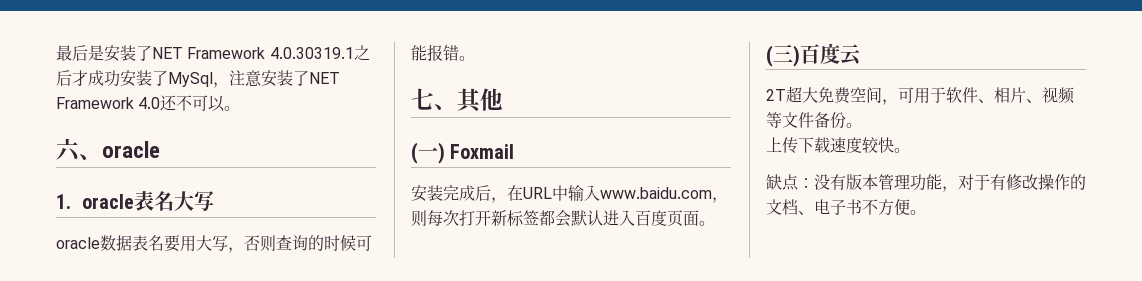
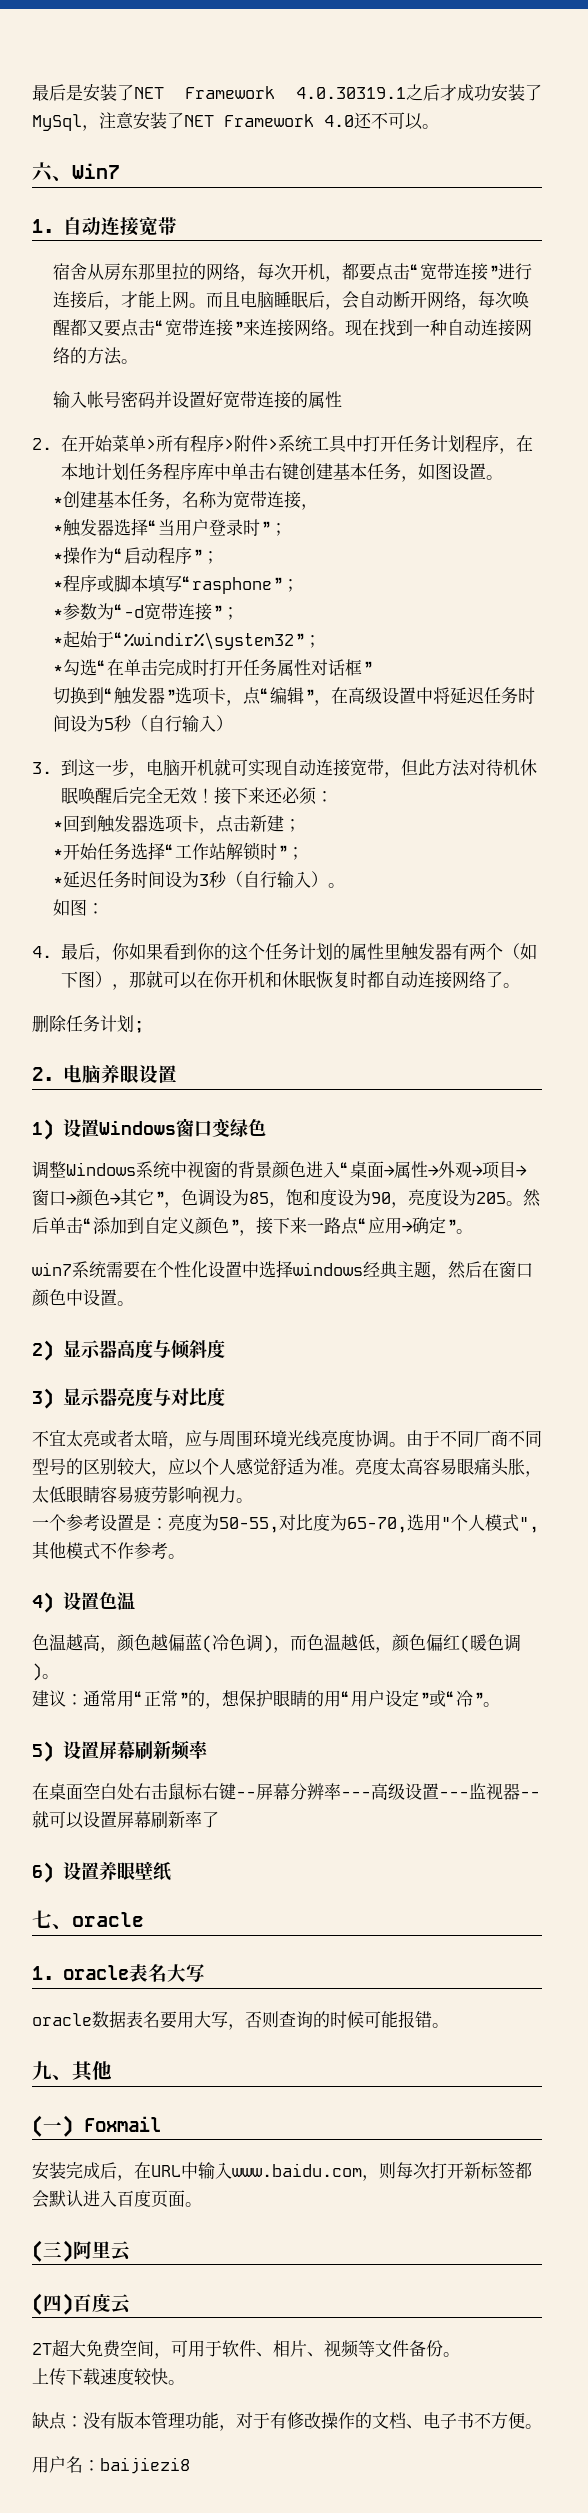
(102, 157) none -> [72,163,120,179] [32,216,177,236] [52,263,532,282] [52,291,529,310] [52,319,532,337] [52,347,138,365] [52,391,342,409] [32,435,533,454] [60,463,503,482] [52,491,318,510] [52,518,287,537] [52,547,219,564] [52,575,299,594] [52,603,239,621] [52,631,321,650] [52,659,372,676] [52,687,535,706] [52,715,233,732] [32,758,537,778] [60,787,333,805] [52,815,301,834] [52,842,304,861] [52,871,345,888] [52,899,104,916] [32,943,537,962] [60,970,520,990] [32,1014,144,1033] [32,1065,177,1083] [32,1118,266,1140] [32,1161,527,1179] [32,1188,541,1208] [32,1217,473,1236] [32,1260,533,1280] [32,1289,134,1307] [32,1339,225,1361] [32,1388,225,1409] [32,1430,542,1449] [32,1458,542,1477] [32,1486,253,1504] [32,1514,539,1533] [32,1541,185,1560] [32,1592,135,1613] [32,1633,521,1653] [32,1663,59,1681] [32,1690,500,1709] [32,1740,208,1762] [32,1783,540,1800] [32,1810,219,1829] [32,1861,171,1883] [32,1910,72,1929] Win7 // 1.自动连接宽带 // 宿舍从房东那里拉的网络，每次开机，都要点击“宽带连接”进行连接后，才能上网。而且电脑睡眠后，会自动断开网络，每次唤醒都又要点击“宽带连接”来连接网络。现在找到一种自动连接网络的方法。 // 输入帐号密码并设置好宽带连接的属性 // 2.在开始菜单>所有程序>附件>系统工具中打开任务计划程序，在本地计划任务程序库中单击右键创建基本任务，如图设置。 // *创建基本任务，名称为宽带连接， // *触发器选择“当用户登录时”； // *操作为“启动程序”； // *程序或脚本填写“rasphone”； // *参数为“-d宽带连接”； // *起始于“%windir%\system32”； // *勾选“在单击完成时打开任务属性对话框” // 切换到“触发器”选项卡，点“编辑”，在高级设置中将延迟任务时间设为5秒（自行输入） // 3.到这一步，电脑开机就可实现自动连接宽带，但此方法对待机休眠唤醒后完全无效！接下来还必须： // *回到触发器选项卡，点击新建； // *开始任务选择“工作站解锁时”； // *延迟任务时间设为3秒（自行输入）。 // 如图： // 4.最后，你如果看到你的这个任务计划的属性里触发器有两个（如下图），那就可以在你开机和休眠恢复时都自动连接网络了。 // 删除任务计划; // 2.电脑养眼设置 // 1)设置Windows窗口变绿色 // 调整Windows系统中视窗的背景颜色进入“桌面→属性→外观→项目→窗口→颜色→其它”，色调设为85，饱和度设为90，亮度设为205。然后单击“添加到自定义颜色”，接下来一路点“应用→确定”。 // win7系统需要在个性化设置中选择windows经典主题，然后在窗口颜色中设置。 // 2)显示器高度与倾斜度 // 3)显示器亮度与对比度 // 不宜太亮或者太暗，应与周围环境光线亮度协调。由于不同厂商不同型号的区别较大，应以个人感觉舒适为准。亮度太高容易眼痛头胀，太低眼睛容易疲劳影响视力。 // 一个参考设置是：亮度为50-55,对比度为65-70,选用"个人模式",其他模式不作参考。 // 4)设置色温 // 色温越高，颜色越偏蓝(冷色调)，而色温越低，颜色偏红(暖色调)。 // 建议：通常用“正常”的，想保护眼睛的用“用户设定”或“冷”。 // 5)设置屏幕刷新频率 // 在桌面空白处右击鼠标右键--屏幕分辨率---高级设置---监视器--就可以设置屏幕刷新率了 // 6)设置养眼壁纸 // 七、
[411,88,434,110] 七 -> [32,2061,52,2080] 九
(800, 56) none -> [73,2241,131,2261] [32,2293,73,2315] 阿里云 // (四)
(926, 212) none -> [32,2456,190,2474] // 用户名：baijiezi8

